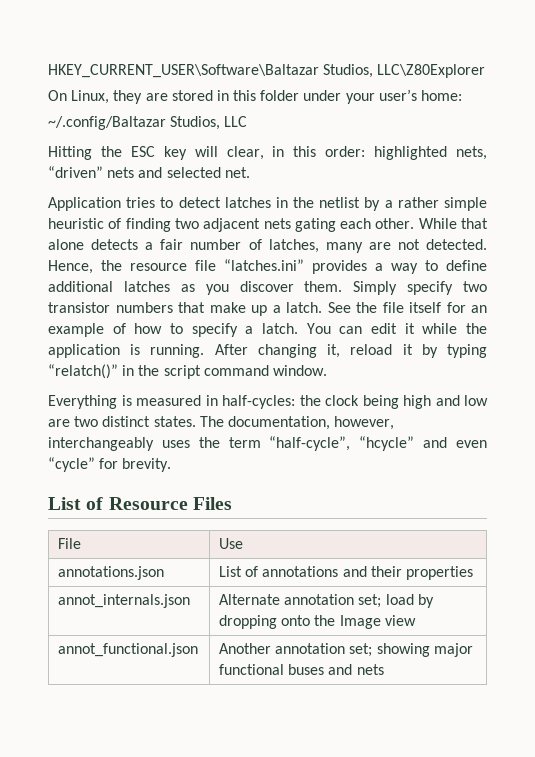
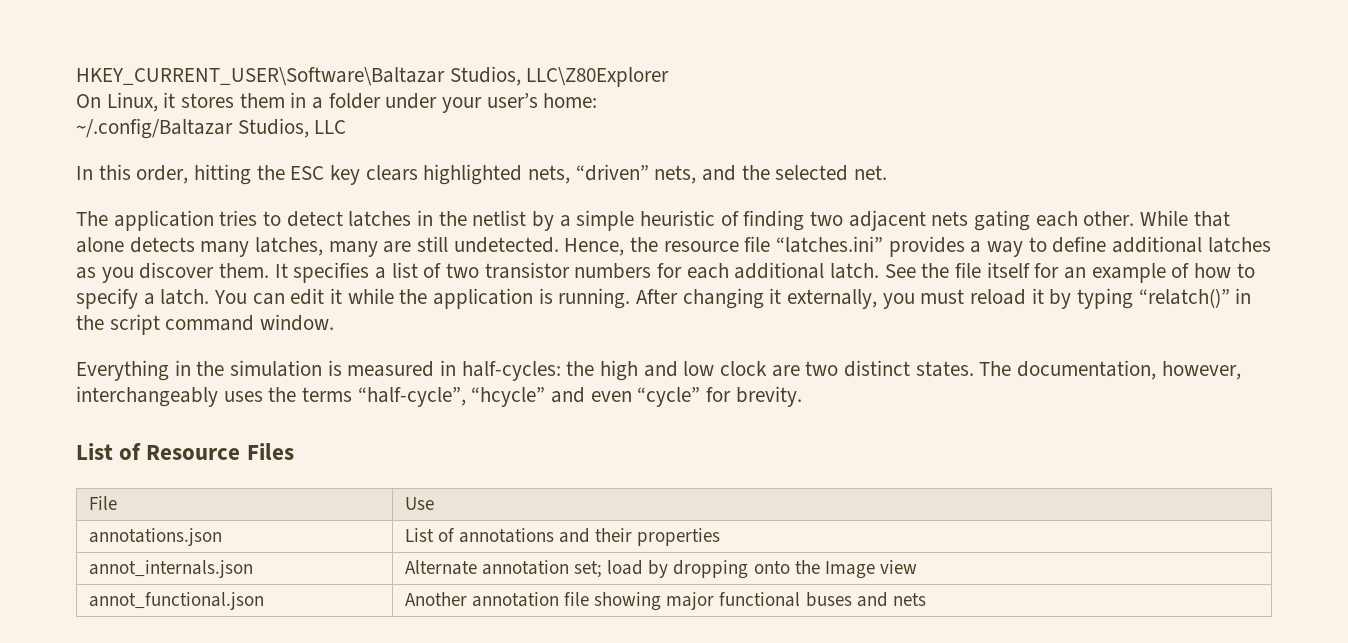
[113,90,257,104] they are stored in this -> [163,92,324,109] it stores them in a
[48,146,487,160] [48,166,163,178] Hitting the ESC key will clear, in this order: highlighted nets, “driven” nets and -> [76,164,770,185] In this order, hitting the ESC key clears highlighted nets, “driven” nets, and the
[48,197,121,211] Application -> [76,210,214,231] The application
[397,197,439,208] rather -> (571, 221) none
[145,239,262,250] a fair number of -> [200,241,250,257] many
[397,239,488,250] not detected. -> [417,236,559,253] still undetected.
[353,281,487,295] [48,302,281,316] Simply specify two transistor numbers that make up a -> [274,262,825,283] It specifies a list of two transistor numbers for each additional
[327,344,341,358] it, -> [769,288,965,309] it externally, you must
(117, 402) none -> [174,360,323,377] in the simulation
[325,395,399,409] clock being -> (595, 368) none
(488, 400) none -> [720,361,768,376] clock
[228,437,261,448] term -> [302,387,353,402] terms
[349,643,373,657] set; -> [564,592,590,606] file

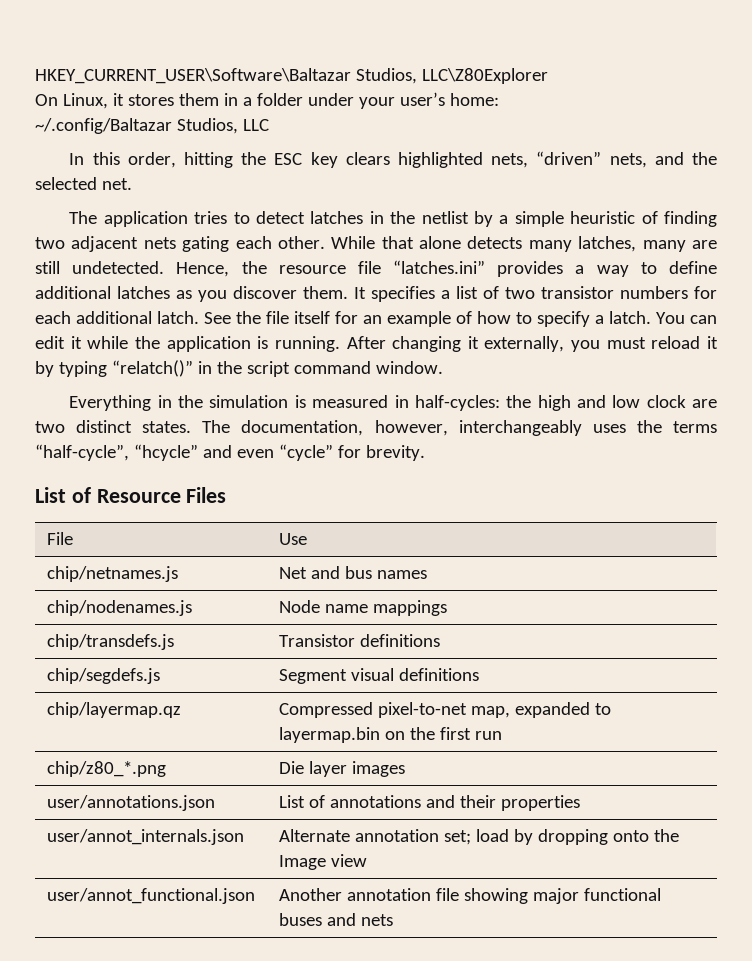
[88,528,222,546] annotations.json -> [46,566,178,582] [278,566,427,579] [46,600,192,616] [278,600,447,616] [46,634,174,650] [278,634,440,647] [46,668,160,684] [278,668,479,684] [46,702,181,718] [278,702,611,718] [278,727,502,743] [46,761,166,777] [278,761,405,777] [46,795,215,811] chip/netnames.js | Net and bus names // chip/nodenames.js | Node name mappings // chip/transdefs.js | Transistor definitions // chip/segdefs.js | Segment visual definitions // chip/layermap.qz | Compressed pixel-to-net map, expanded to layermap.bin on the first run // chip/z80_*.png | Die layer images // user/annotations.json
[88,560,253,578] annot_internals.json -> [46,829,244,845] user/annot_internals.json
[88,592,264,610] annot_functional.json -> [46,888,255,904] user/annot_functional.json

